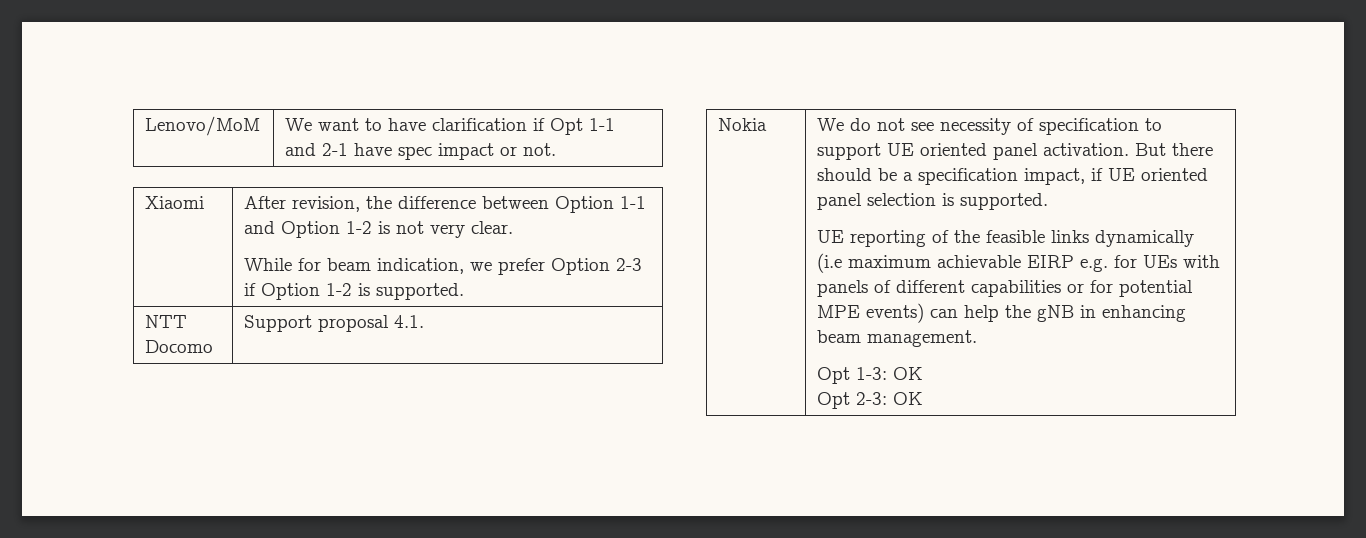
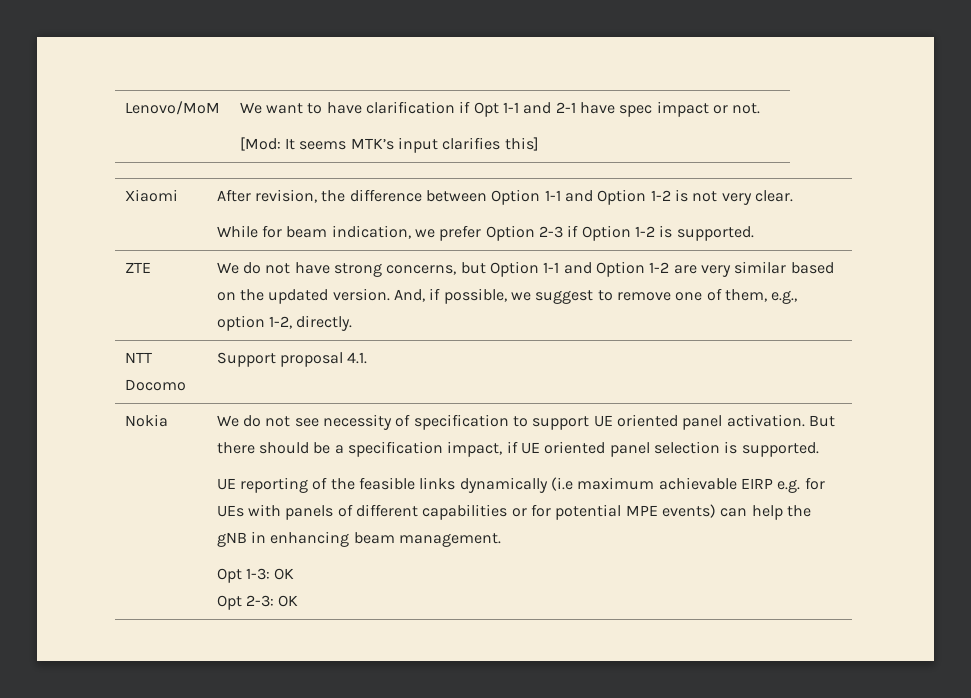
(557, 149) none -> [239,137,539,153] // [Mod: It seems MTK’s input clarifies this]
(465, 291) none -> [124,262,151,273] [216,261,834,277] [216,288,798,304] [216,315,353,331] // ZTE | We do not have strong concerns, but Option 1-1 and Option 1-2 are very similar based on the updated version. And, if possible, we suggest to remove one of them, e.g., option 1-2, directly.

